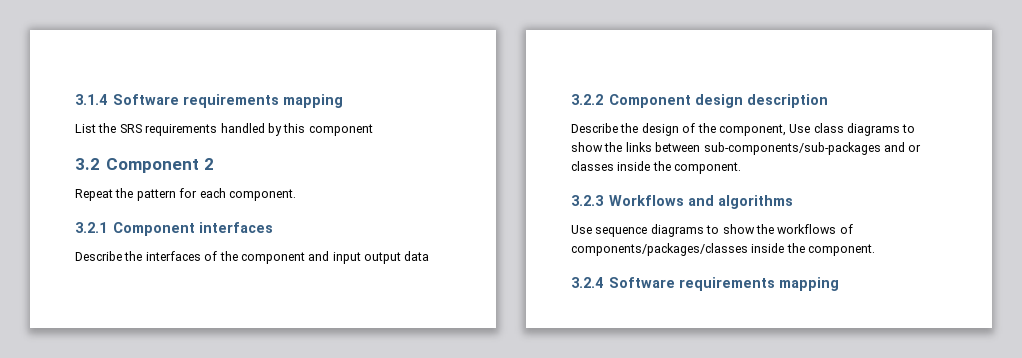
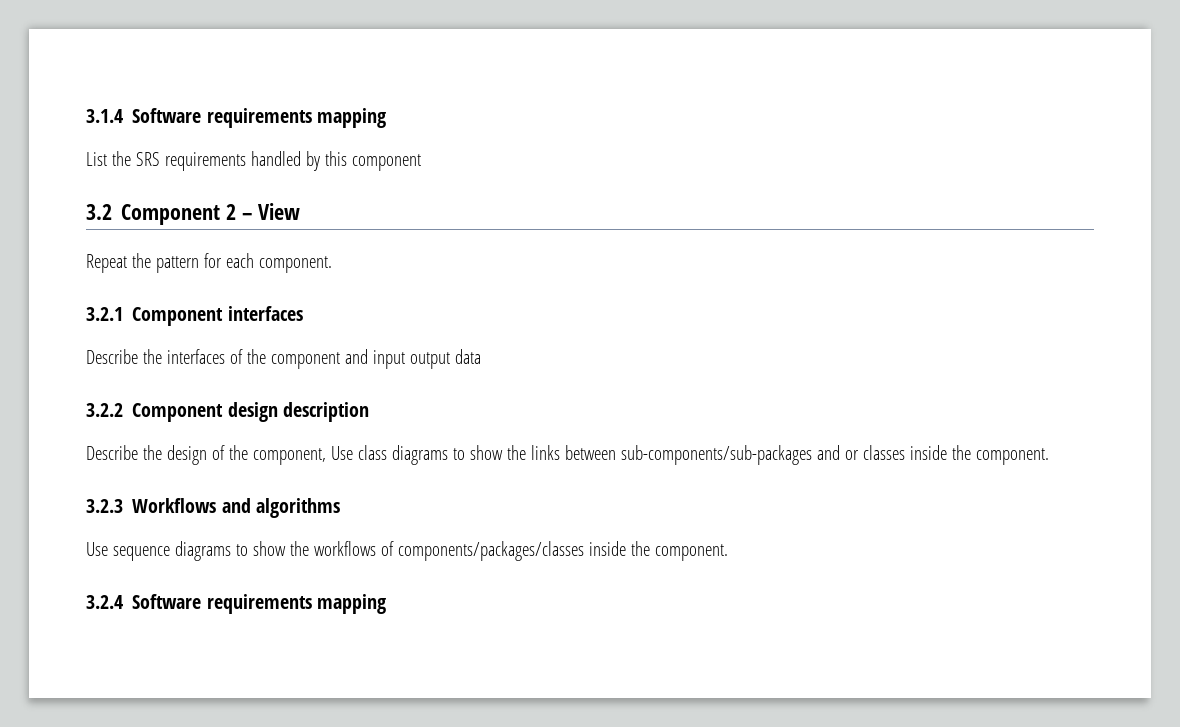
(214, 164) none -> [241,203,300,220] – View

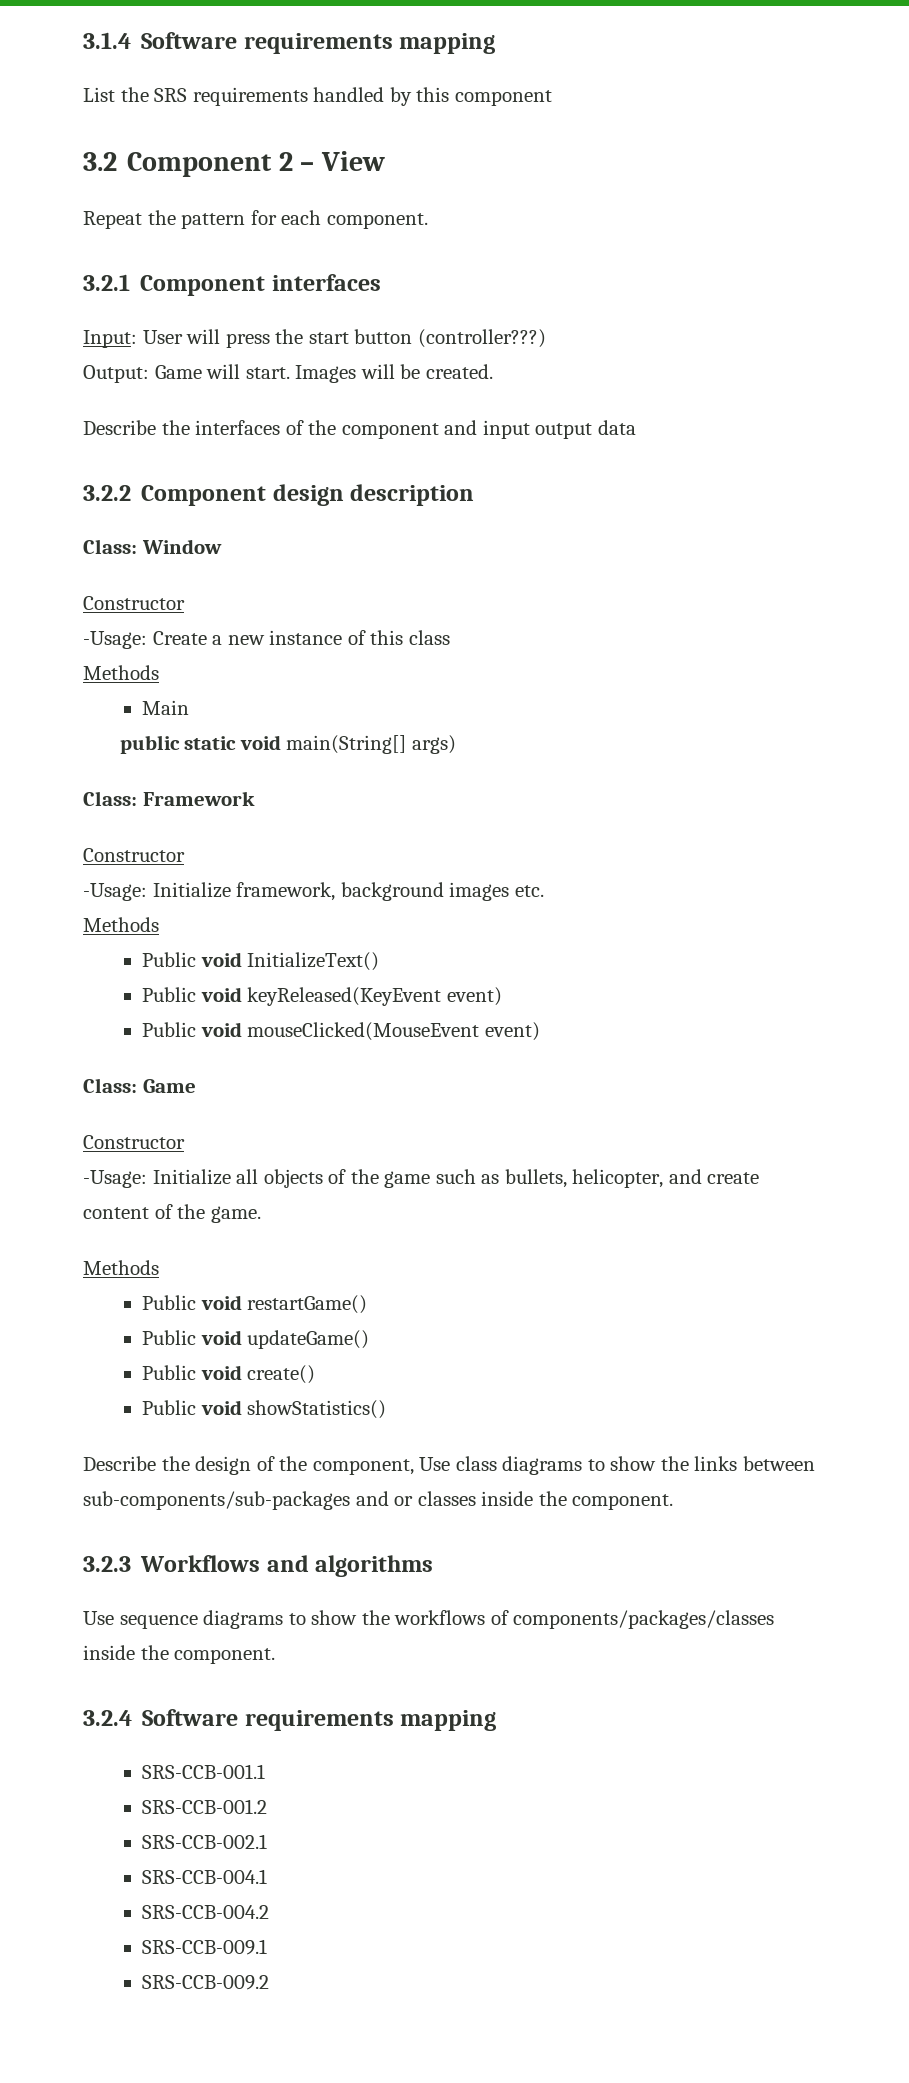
(303, 313) none -> [83,329,546,348] [83,364,493,383] // Input: User will press the start button (controller???) // Output: Game will start. Images will be created.
(370, 412) none -> [83,539,222,554] [83,596,185,610] [83,630,450,649] [83,665,159,680] [142,700,190,715] [119,735,456,754] [83,791,255,806] [83,848,185,862] [83,882,544,901] [83,917,159,932] [142,952,380,971] [142,987,502,1006] [142,1022,540,1041] [83,1078,196,1093] [83,1135,185,1149] [83,1169,760,1188] [83,1204,261,1223] [83,1260,159,1275] [142,1295,368,1314] [142,1330,370,1349] [142,1365,316,1384] [142,1400,387,1419] // Class: Window // Constructor // -Usage: Create a new instance of this class // Methods // Main // public static void main(String[] args) // Class: Framework // Constructor // -Usage: Initialize framework, background images etc. // Methods // Public void InitializeText() // Public void keyReleased(KeyEvent event) // Public void mouseClicked(MouseEvent event) // Class: Game // Constructor // -Usage: Initialize all objects of the game such as bullets, helicopter, and create content of the game. // Methods // Public void restartGame() // Public void updateGame() // Public void create() // Public void showStatistics()
(387, 604) none -> [142,1764,266,1779] [142,1799,268,1814] [142,1834,268,1849] [142,1869,268,1884] [142,1905,270,1919] [142,1939,268,1955] [142,1975,270,1990] // SRS-CCB-001.1 // SRS-CCB-001.2 // SRS-CCB-002.1 // SRS-CCB-004.1 // SRS-CCB-004.2 // SRS-CCB-009.1 // SRS-CCB-009.2

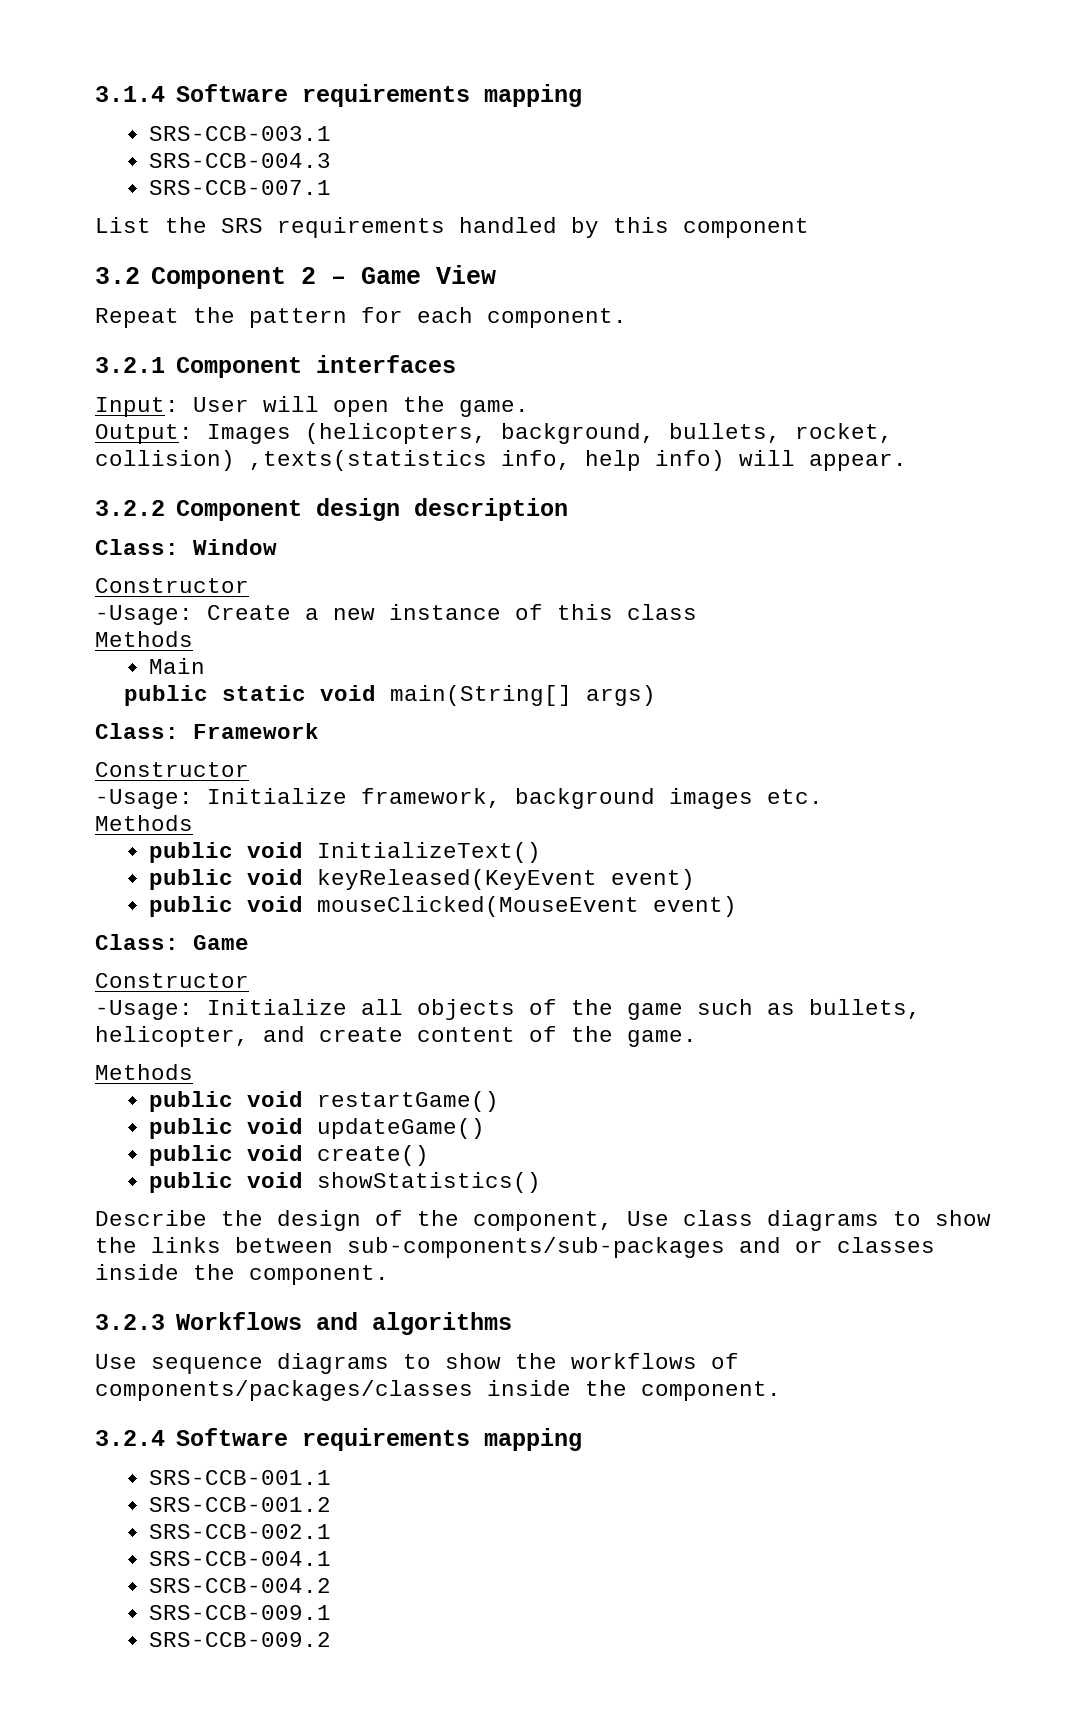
(496, 43) none -> [149,126,332,141] [149,153,332,168] [149,180,332,195] // SRS-CCB-003.1 // SRS-CCB-004.3 // SRS-CCB-007.1
(315, 166) none -> [361,267,422,284] Game
[225,329,546,348] [83,364,493,383] [83,420,636,439] press the start button (controller???) // Output: Game will start. Images will be created. // Describe the interfaces of the component and input output data -> [333,396,529,417] [95,423,893,444] [95,450,907,471] open the game. // Output: Images (helicopters, background, bullets, rocket, collision) ,texts(statistics info, help info) will appear.
[142,952,197,967] Public -> [149,842,234,863] public
[142,987,197,1002] Public -> [149,869,234,890] public
[142,1022,197,1037] Public -> [149,896,234,917] public
[142,1295,197,1310] Public -> [149,1091,234,1112] public
[142,1330,197,1345] Public -> [149,1118,234,1139] public
[142,1365,197,1380] Public -> [149,1145,234,1166] public
[142,1400,197,1415] Public -> [149,1172,234,1193] public

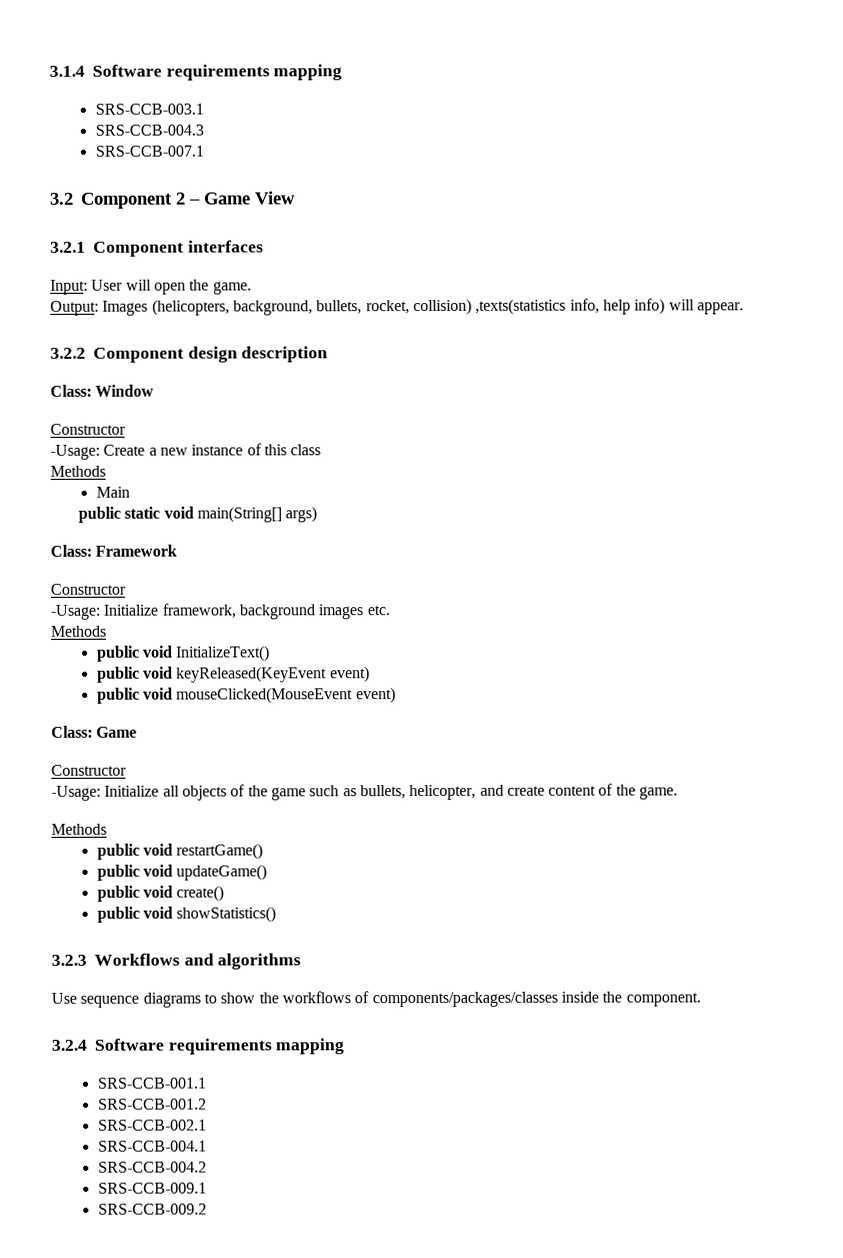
[95,217,809,238] // List the SRS requirements handled by this component -> (204, 151) none
[95,307,627,328] // Repeat the pattern for each component. -> (296, 198) none
[95,1210,991,1231] [95,1237,935,1258] [95,1264,389,1285] // Describe the design of the component, Use class diagrams to show the links between sub-components/sub-packages and or classes inside the component. -> (277, 914) none

